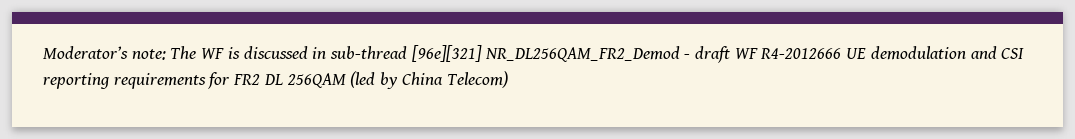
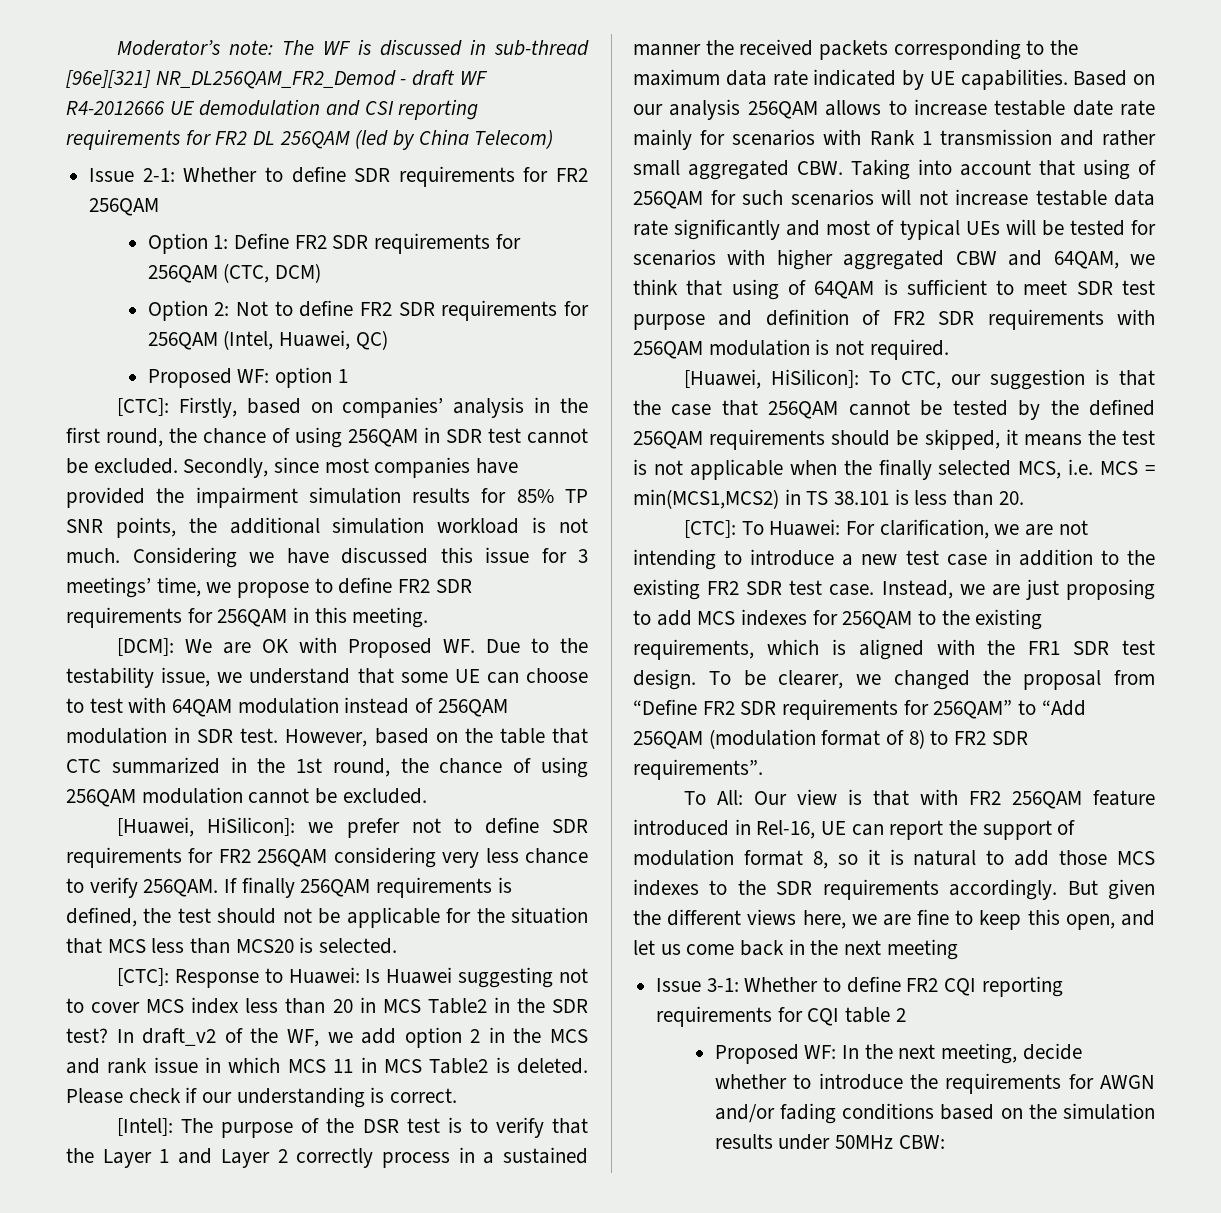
(508, 79) none -> [89,166,588,187] [89,198,160,216] [147,233,521,254] [147,263,322,283] [147,300,589,321] [147,330,388,350] [147,367,348,388] [117,397,588,418] [66,427,588,448] [66,457,519,478] [66,487,588,508] [66,517,588,538] [66,547,588,568] [66,577,472,598] [66,607,429,628] [117,637,588,658] [66,667,588,688] [66,697,508,717] [66,727,588,747] [66,757,588,778] [66,787,427,807] [117,817,588,838] [66,847,588,868] [66,877,512,898] [66,907,589,928] [66,937,398,954] [117,967,589,988] [66,997,588,1014] [66,1027,588,1048] [66,1057,589,1074] [66,1087,458,1108] [117,1117,589,1138] [66,1147,588,1168] [633,39,1079,60] [633,69,1155,90] [633,99,1155,120] [633,129,1156,150] [633,159,1156,180] [633,189,1155,209] [633,219,1156,240] [633,249,1155,270] [633,279,1155,300] [633,309,1155,330] [633,339,949,360] [684,369,1155,390] [633,399,1155,420] [633,429,1155,450] [633,459,1155,480] [633,489,1024,509] [684,519,1088,539] [633,549,1155,570] [633,579,1155,600] [633,609,1043,630] [633,639,1155,660] [633,669,1155,690] [633,699,1086,720] [633,729,1028,749] [633,759,763,780] [684,789,1155,809] [633,819,1076,840] [633,849,1155,869] [633,879,1155,900] [633,909,1155,930] [633,939,958,960] [656,976,1063,997] [656,1006,906,1027] [714,1043,1082,1064] [714,1073,1155,1094] [714,1103,1155,1124] [714,1134,945,1150] // Issue 2-1: Whether to define SDR requirements for FR2 256QAM // Option 1: Define FR2 SDR requirements for 256QAM (CTC, DCM) // Option 2: Not to define FR2 SDR requirements for 256QAM (Intel, Huawei, QC) // Proposed WF: option 1 // [CTC]: Firstly, based on companies’ analysis in the first round, the chance of using 256QAM in SDR test cannot be excluded. Secondly, since most companies have provided the impairment simulation results for 85% TP SNR points, the additional simulation workload is not much. Considering we have discussed this issue for 3 meetings’ time, we propose to define FR2 SDR requirements for 256QAM in this meeting. // [DCM]: We are OK with Proposed WF. Due to the testability issue, we understand that some UE can choose to test with 64QAM modulation instead of 256QAM modulation in SDR test. However, based on the table that CTC summarized in the 1st round, the chance of using 256QAM modulation cannot be excluded. // [Huawei, HiSilicon]: we prefer not to define SDR requirements for FR2 256QAM considering very less chance to verify 256QAM. If finally 256QAM requirements is defined, the test should not be applicable for the situation that MCS less than MCS20 is selected. // [CTC]: Response to Huawei: Is Huawei suggesting not to cover MCS index less than 20 in MCS Table2 in the SDR test? In draft_v2 of the WF, we add option 2 in the MCS and rank issue in which MCS 11 in MCS Table2 is deleted. Please check if our understanding is correct. // [Intel]: The purpose of the DSR test is to verify that the Layer 1 and Layer 2 correctly process in a sustained manner the received packets corresponding to the maximum data rate indicated by UE capabilities. Based on our analysis 256QAM allows to increase testable date rate mainly for scenarios with Rank 1 transmission and rather small aggregated CBW. Taking into account that using of 256QAM for such scenarios will not increase testable data rate significantly and most of typical UEs will be tested for scenarios with higher aggregated CBW and 64QAM, we think that using of 64QAM is sufficient to meet SDR test purpose and definition of FR2 SDR requirements with 256QAM modulation is not required. // [Huawei, HiSilicon]: To CTC, our suggestion is that the case that 256QAM cannot be tested by the defined 256QAM requirements should be skipped, it means the test is not applicable when the finally selected MCS, i.e. MCS = min(MCS1,MCS2) in TS 38.101 is less than 20. // [CTC]: To Huawei: For clarification, we are not intending to introduce a new test case in addition to the existing FR2 SDR test case. Instead, we are just proposing to add MCS indexes for 256QAM to the existing requirements, which is aligned with the FR1 SDR test design. To be clearer, we changed the proposal from “Define FR2 SDR requirements for 256QAM” to “Add 256QAM (modulation format of 8) to FR2 SDR requirements”. // To All: Our view is that with FR2 256QAM feature introduced in Rel-16, UE can report the support of modulation format 8, so it is natural to add those MCS indexes to the SDR requirements accordingly. But given the different views here, we are fine to keep this open, and let us come back in the next meeting // Issue 3-1: Whether to define FR2 CQI reporting requirements for CQI table 2 // Proposed WF: In the next meeting, decide whether to introduce the requirements for AWGN and/or fading conditions based on the simulation results under 50MHz CBW:

